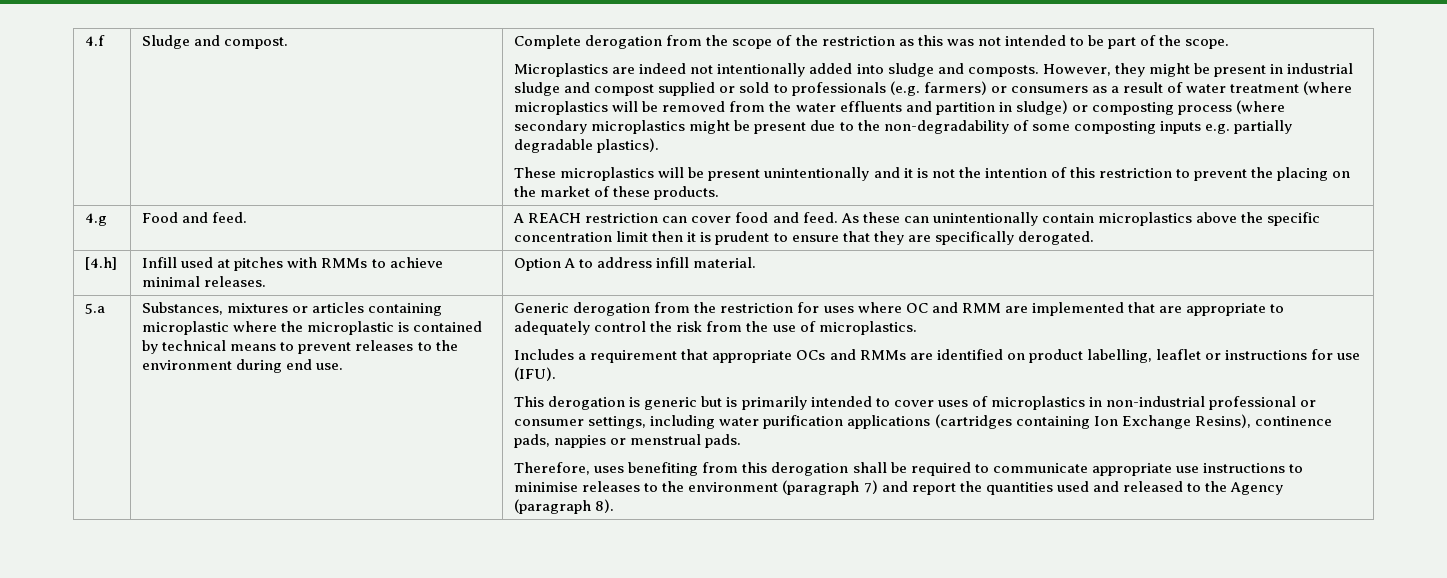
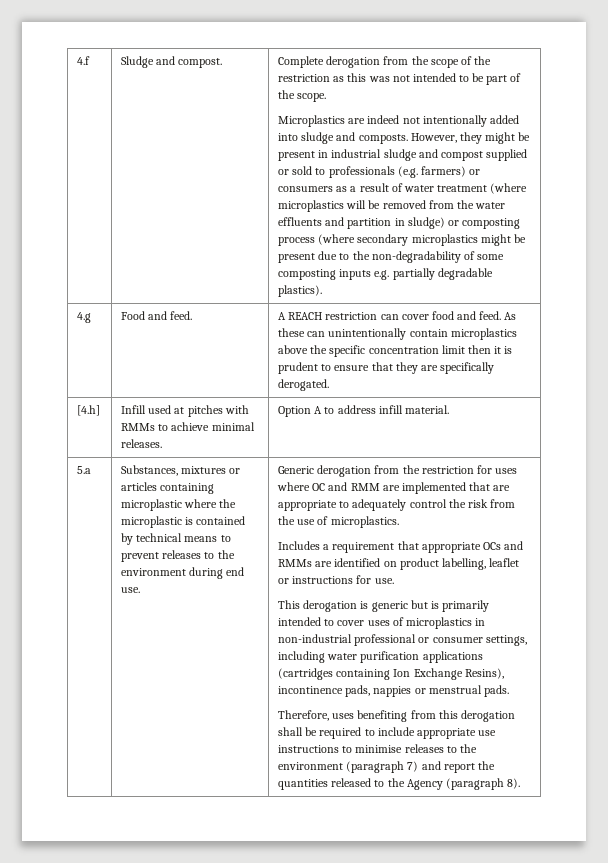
[514,167,1351,181] [514,186,720,200] // These microplastics will be present unintentionally and it is not the intention of this restriction to prevent the placing on the market of these products. -> (323, 291) none
[1337,353,1361,360] [514,367,557,381] use (IFU). -> [374,578,394,584] use.
[1254,416,1332,426] continence -> [278,686,344,694] incontinence
[992,463,1088,473] communicate -> [377,727,415,736] include
[1056,481,1119,492] used and -> (329, 784) none

